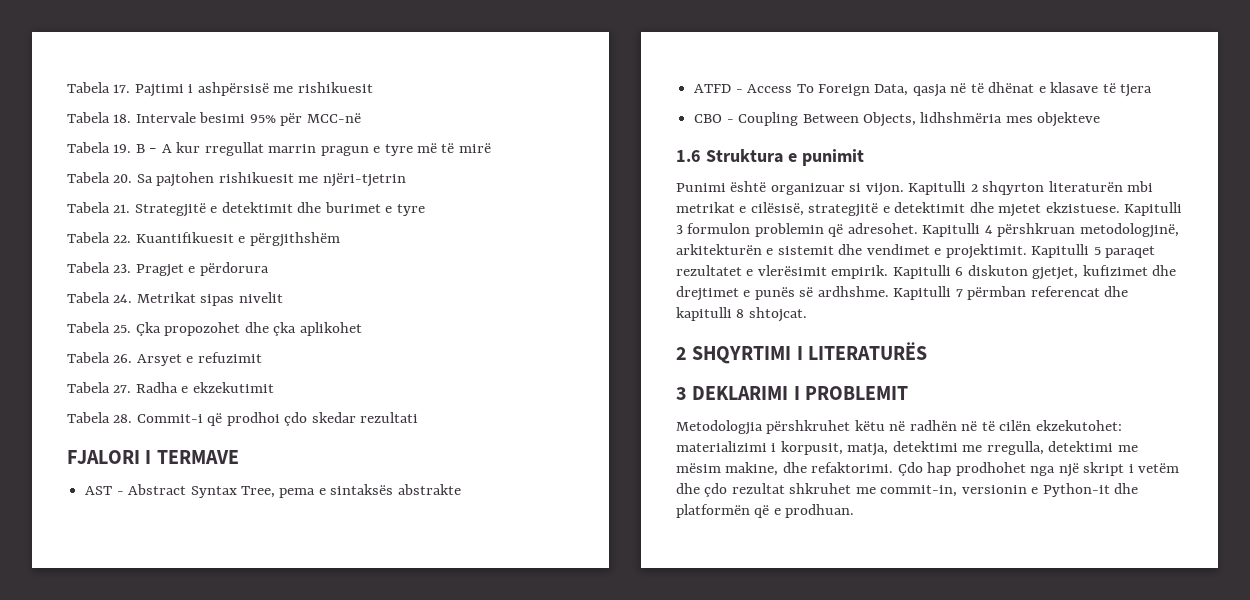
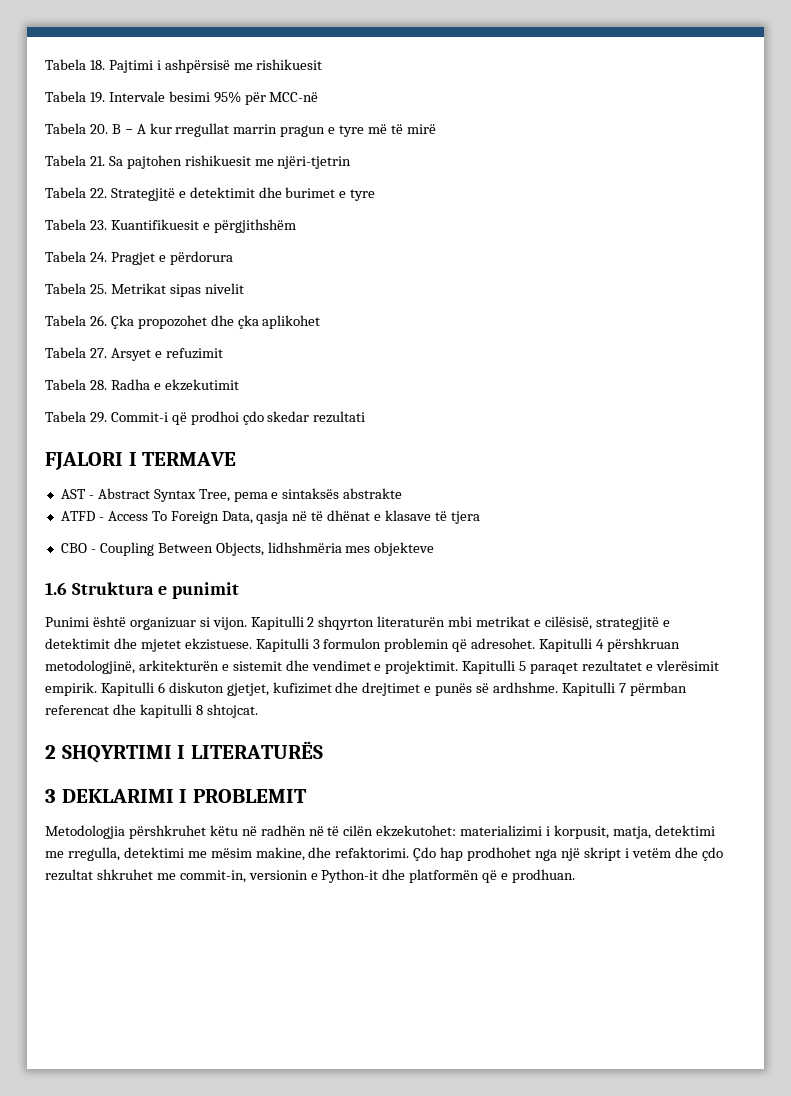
[67,82,131,93] Tabela 17. -> [45,59,105,70] Tabela 18.
[113,114,132,123] 18. -> [89,92,105,103] 19.
[113,144,132,153] 19. -> [89,124,108,134] 20.
[113,174,133,183] 20. -> [89,156,105,166] 21.
[113,204,131,213] 21. -> [89,188,107,198] 22.
[113,235,132,243] 22. -> [89,220,107,230] 23.
[113,264,132,273] 23. -> [89,252,107,262] 24.
[113,294,133,303] 24. -> [89,284,107,294] 25.
[113,325,132,333] 25. -> [89,315,107,326] 26.
[113,354,133,363] 26. -> [89,348,107,358] 27.
[113,385,132,393] 27. -> [89,380,107,390] 28.
[113,414,133,423] 28. -> [89,412,107,423] 29.

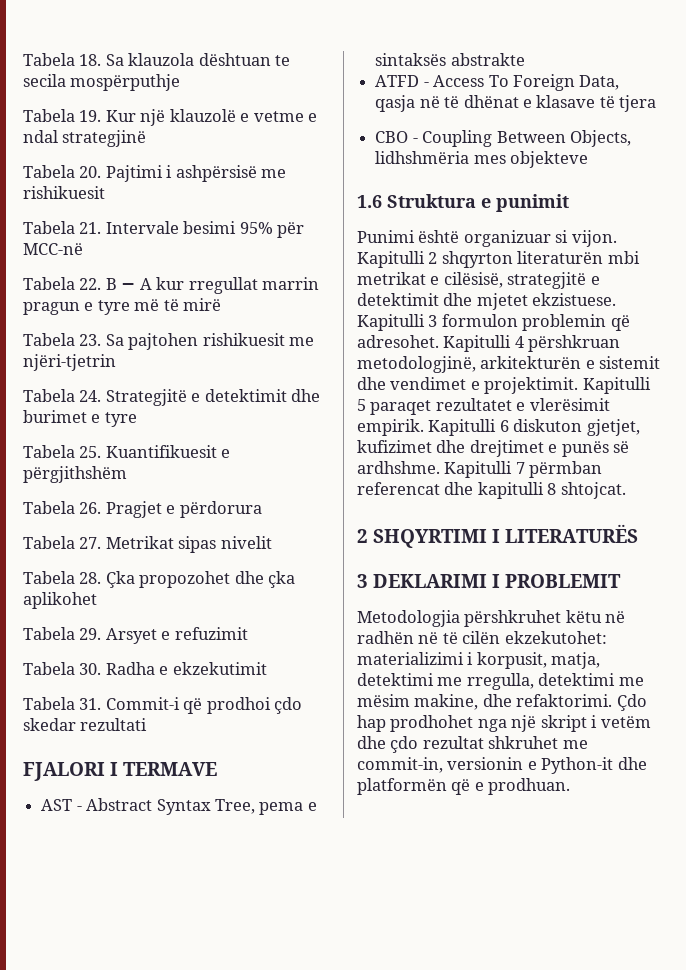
(105, 65) none -> [105,53,291,66] [23,74,181,91] [23,109,318,126] [23,130,147,147] [23,165,102,178] Sa klauzola dështuan te secila mospërputhje // Tabela 19. Kur një klauzolë e vetme e ndal strategjinë // Tabela 20.
[89,92,105,103] 19. -> [79,222,102,234] 21.
[89,124,108,134] 20. -> [79,278,102,290] 22.
[89,156,105,166] 21. -> [79,334,102,346] 23.
[89,188,107,198] 22. -> [79,390,102,402] 24.
[89,220,107,230] 23. -> [79,446,102,458] 25.
[89,252,107,262] 24. -> [79,502,102,514] 26.
[89,284,107,294] 25. -> [79,537,102,549] 27.
[89,315,107,326] 26. -> [79,572,102,584] 28.
[89,348,107,358] 27. -> [79,628,102,640] 29.
[89,380,107,390] 28. -> [79,663,102,675] 30.
[89,412,107,423] 29. -> [79,698,102,710] 31.

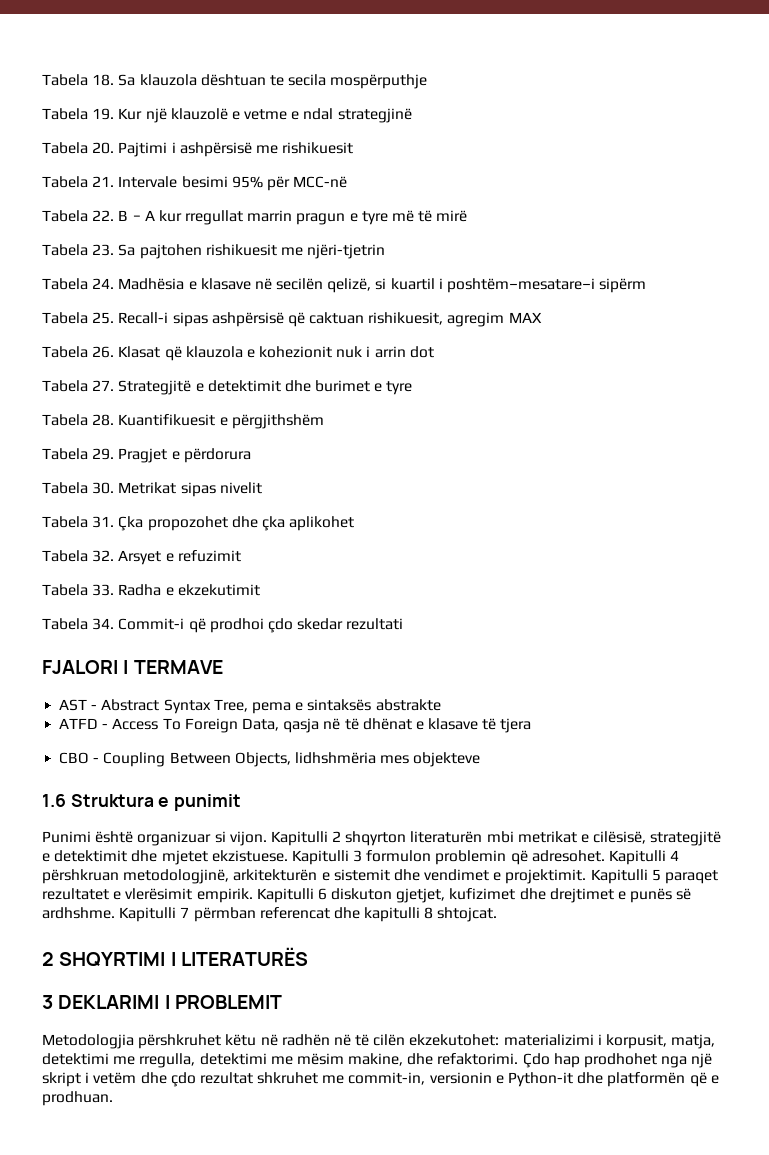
(102, 396) none -> [118,278,647,293] [42,312,542,327] [42,346,434,361] [42,380,115,392] Madhësia e klasave në secilën qelizë, si kuartil i poshtëm–mesatare–i sipërm // Tabela 25. Recall-i sipas ashpërsisë që caktuan rishikuesit, agregim MAX // Tabela 26. Klasat që klauzola e kohezionit nuk i arrin dot // Tabela 27.
[79,446,102,458] 25. -> [92,414,115,426] 28.
[79,502,102,514] 26. -> [92,448,115,460] 29.
[79,537,102,549] 27. -> [92,482,115,494] 30.
[79,572,102,584] 28. -> [92,516,115,528] 31.
[79,628,102,640] 29. -> [92,550,115,562] 32.
[79,663,102,675] 30. -> [92,584,115,596] 33.
[79,698,102,710] 31. -> [92,618,115,630] 34.

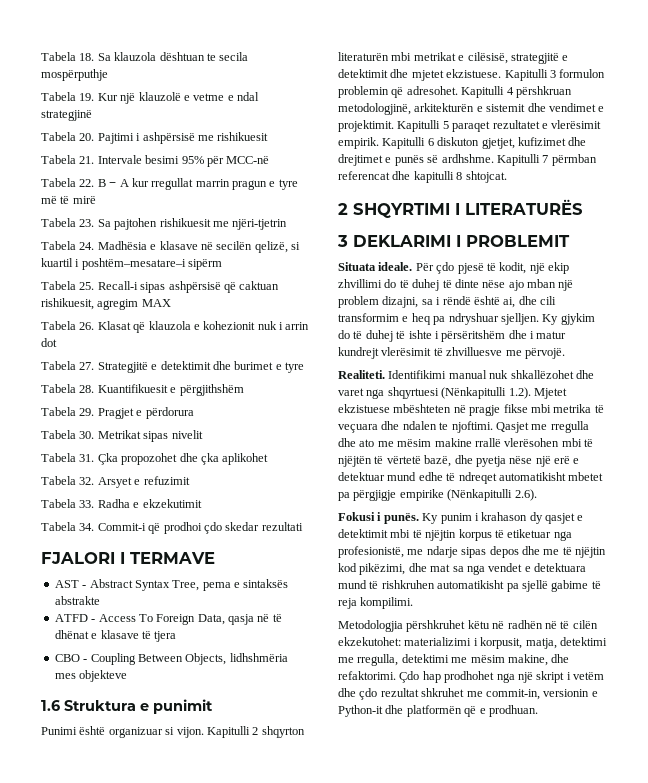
(282, 1002) none -> [338,262,569,274] [338,279,574,291] [338,296,556,308] [338,313,595,325] [338,330,567,342] [338,347,565,359] [338,370,594,379] [338,387,567,399] [338,404,604,416] [338,421,589,433] [338,438,593,447] [338,455,580,467] [338,472,604,484] [338,489,537,501] [338,512,584,524] [338,529,572,541] [338,546,606,558] [338,563,586,575] [338,580,601,592] [338,597,414,609] // Situata ideale. Për çdo pjesë të kodit, një ekip zhvillimi do të duhej të dinte nëse ajo mban një problem dizajni, sa i rëndë është ai, dhe cili transformim e heq pa ndryshuar sjelljen. Ky gjykim do të duhej të ishte i përsëritshëm dhe i matur kundrejt vlerësimit të zhvilluesve me përvojë. // Realiteti. Identifikimi manual nuk shkallëzohet dhe varet nga shqyrtuesi (Nënkapitulli 1.2). Mjetet ekzistuese mbështeten në pragje fikse mbi metrika të veçuara dhe ndalen te njoftimi. Qasjet me rregulla dhe ato me mësim makine rrallë vlerësohen mbi të njëjtën të vërtetë bazë, dhe pyetja nëse një erë e detektuar mund edhe të ndreqet automatikisht mbetet pa përgjigje empirike (Nënkapitulli 2.6). // Fokusi i punës. Ky punim i krahason dy qasjet e detektimit mbi të njëjtin korpus të etiketuar nga profesionistë, me ndarje sipas depos dhe me të njëjtin kod pikëzimi, dhe mat sa nga vendet e detektuara mund të rishkruhen automatikisht pa sjellë gabime të reja kompilimi.

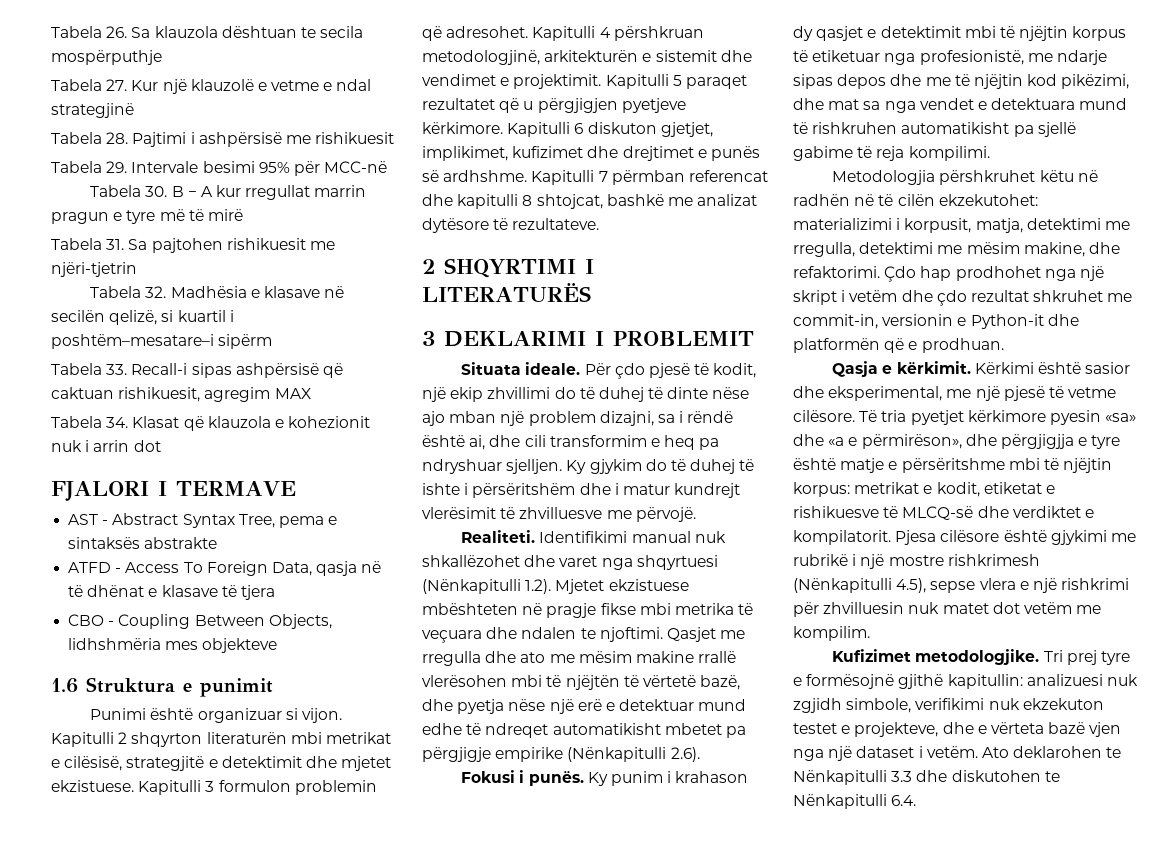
[41,52,95,61] Tabela 18. -> [51,26,128,38] Tabela 26.
[79,93,95,101] 19. -> [106,79,128,91] 27.
[79,133,95,141] 20. -> [106,132,129,144] 28.
[79,156,95,164] 21. -> [106,161,128,173] 29.
[79,179,95,187] 22. -> [145,186,168,197] 30.
[79,219,95,227] 23. -> [106,239,125,250] 31.
[79,242,95,250] 24. -> [145,286,167,298] 32.
[79,282,95,290] 25. -> [106,364,128,375] 33.
[79,322,95,330] 26. -> [106,417,129,428] 34.
[41,361,304,373] [41,384,244,396] [41,407,194,419] [41,430,203,442] [41,453,269,465] [41,476,190,488] [41,499,202,508] [41,522,303,534] // Tabela 27. Strategjitë e detektimit dhe burimet e tyre // Tabela 28. Kuantifikuesit e përgjithshëm // Tabela 29. Pragjet e përdorura // Tabela 30. Metrikat sipas nivelit // Tabela 31. Çka propozohet dhe çka aplikohet // Tabela 32. Arsyet e refuzimit // Tabela 33. Radha e ekzekutimit // Tabela 34. Commit-i që prodhoi çdo skedar rezultati -> (161, 446) none
[541,120,602,129] [338,137,379,149] e vlerësimit empirik. -> [499,98,686,113] [422,122,503,134] që u përgjigjen pyetjeve kërkimore.
(515, 143) none -> [422,146,508,161] implikimet,
[465,171,507,183] shtojcat. -> [536,194,758,209] [422,218,600,233] shtojcat, bashkë me analizat dytësore të rezultateve.
(538, 711) none -> [832,361,1131,377] [793,386,1117,401] [793,410,1137,425] [793,434,1121,449] [793,458,1113,473] [793,482,1055,497] [793,506,1094,520] [793,530,1136,545] [793,554,1040,569] [793,578,1130,593] [793,602,1102,617] [793,626,870,641] [832,649,1130,665] [793,674,1138,689] [793,698,1104,713] [793,722,1122,737] [793,746,1122,761] [793,770,1060,785] [793,794,917,809] // Qasja e kërkimit. Kërkimi është sasior dhe eksperimental, me një pjesë të vetme cilësore. Të tria pyetjet kërkimore pyesin «sa» dhe «a e përmirëson», dhe përgjigjja e tyre është matje e përsëritshme mbi të njëjtin korpus: metrikat e kodit, etiketat e rishikuesve të MLCQ-së dhe verdiktet e kompilatorit. Pjesa cilësore është gjykimi me rubrikë i një mostre rishkrimesh (Nënkapitulli 4.5), sepse vlera e një rishkrimi për zhvilluesin nuk matet dot vetëm me kompilim. // Kufizimet metodologjike. Tri prej tyre e formësojnë gjithë kapitullin: analizuesi nuk zgjidh simbole, verifikimi nuk ekzekuton testet e projekteve, dhe e vërteta bazë vjen nga një dataset i vetëm. Ato deklarohen te Nënkapitulli 3.3 dhe diskutohen te Nënkapitulli 6.4.

